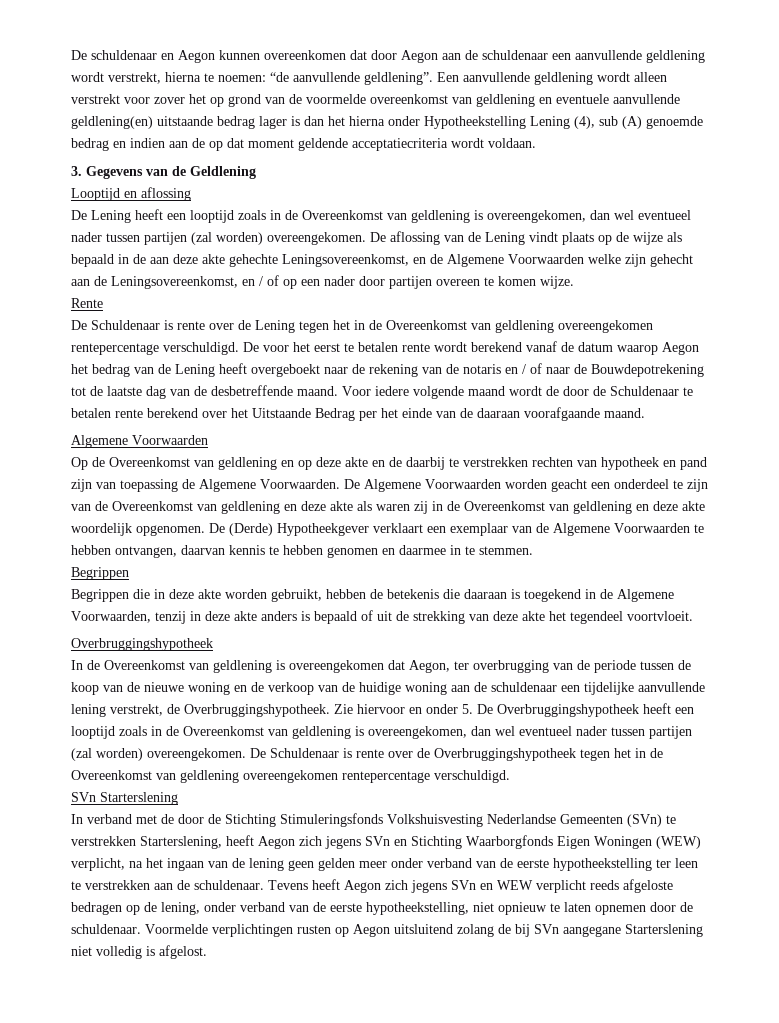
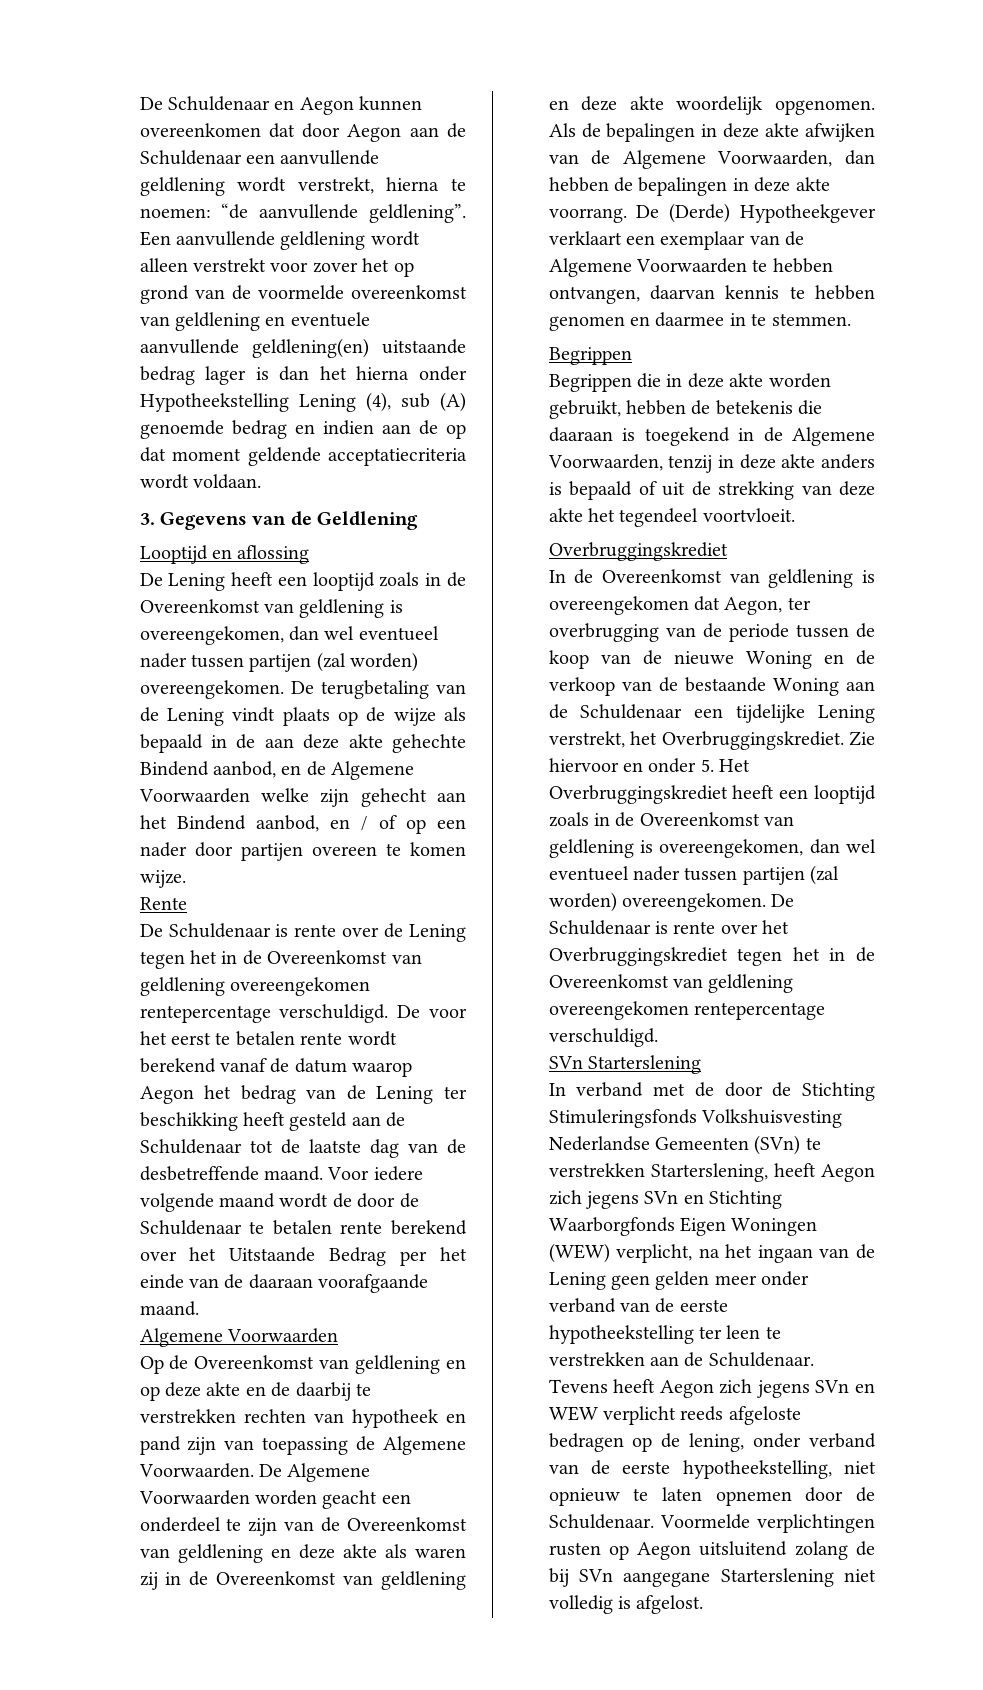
[70,50,157,60] De schuldenaar -> [139,96,271,111] De Schuldenaar
[481,50,548,60] schuldenaar -> [139,150,242,165] Schuldenaar
[389,231,440,245] aflossing -> [320,680,429,699] terugbetaling
[281,254,409,267] Leningsovereenkomst, -> [139,761,277,778] Bindend aanbod,
[93,276,238,289] de Leningsovereenkomst, -> [139,815,320,832] het Bindend aanbod,
[218,363,704,377] heeft overgeboekt naar de rekening van de notaris en / of naar de Bouwdepotrekening -> [444,1086,467,1099] [139,1112,406,1131] [139,1139,242,1154] ter beschikking heeft gesteld aan de Schuldenaar
(205, 530) none -> [548,123,875,142] [548,150,875,169] [548,177,830,196] [548,208,627,223] Als de bepalingen in deze akte afwijken van de Algemene Voorwaarden, dan hebben de bepalingen in deze akte voorrang.
[70,638,213,651] Overbruggingshypotheek -> [548,542,728,561] Overbruggingskrediet
[187,682,230,695] woning -> [745,651,812,669] Woning
[358,682,557,695] huidige woning aan de schuldenaar -> [684,677,875,696] [548,704,683,719] bestaande Woning aan de Schuldenaar
[637,682,705,692] [70,704,330,717] aanvullende lening verstrekt, de Overbruggingshypotheek. -> [818,705,875,723] [548,731,844,750] Lening verstrekt, het Overbruggingskrediet.
[476,704,639,717] De Overbruggingshypotheek -> [719,759,751,772] [548,785,728,804] Het Overbruggingskrediet
[416,748,576,761] de Overbruggingshypotheek -> [762,920,790,934] [548,947,728,966] het Overbruggingskrediet
[248,858,284,871] lening -> [548,1272,606,1290] Lening
[193,880,264,890] schuldenaar. -> [708,1352,814,1367] Schuldenaar.
[70,924,141,934] schuldenaar. -> [548,1514,654,1529] Schuldenaar.

